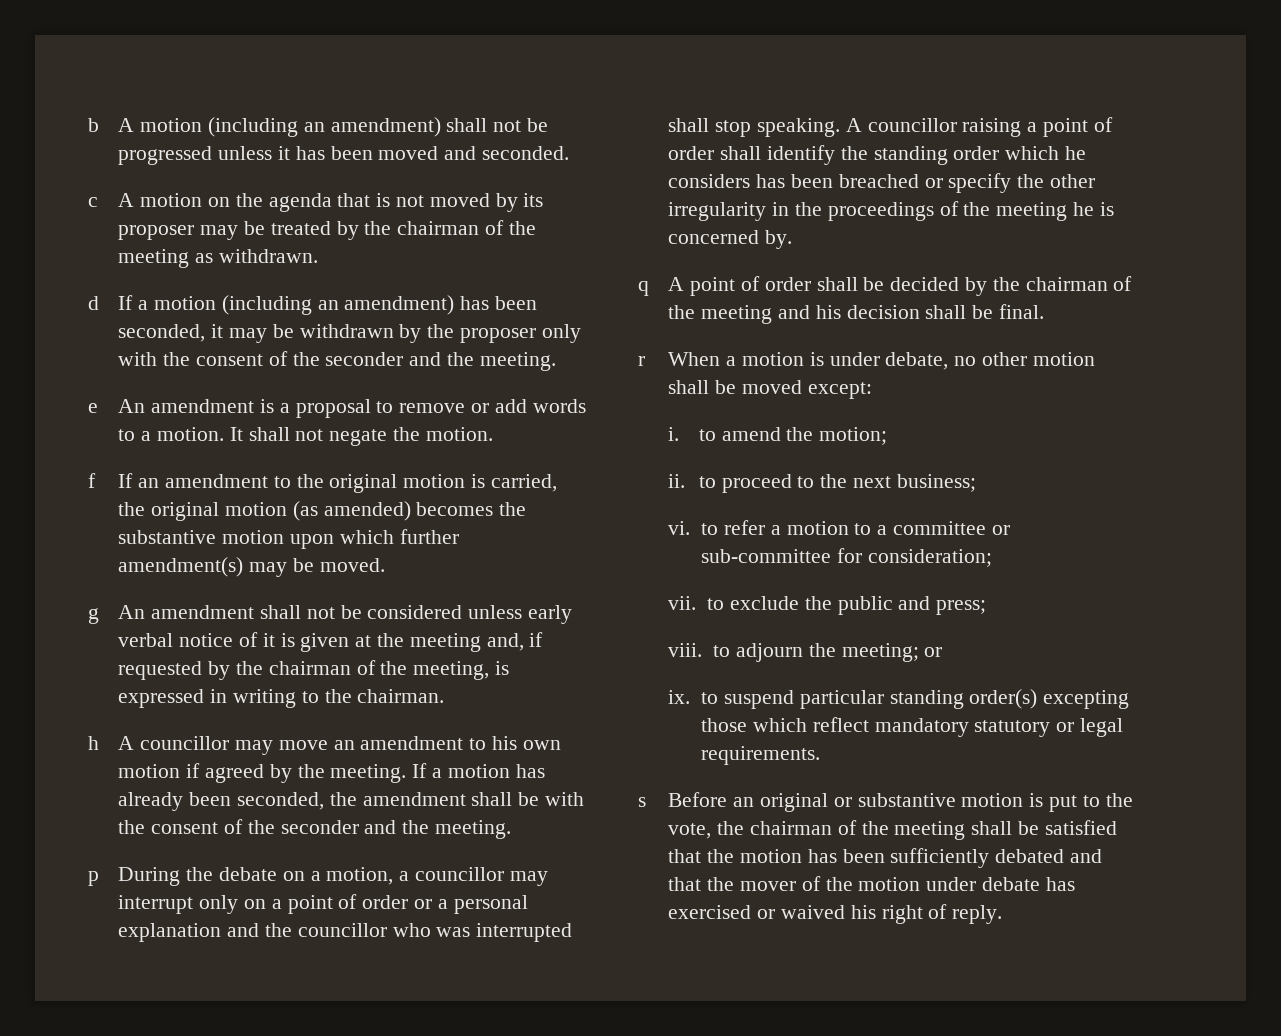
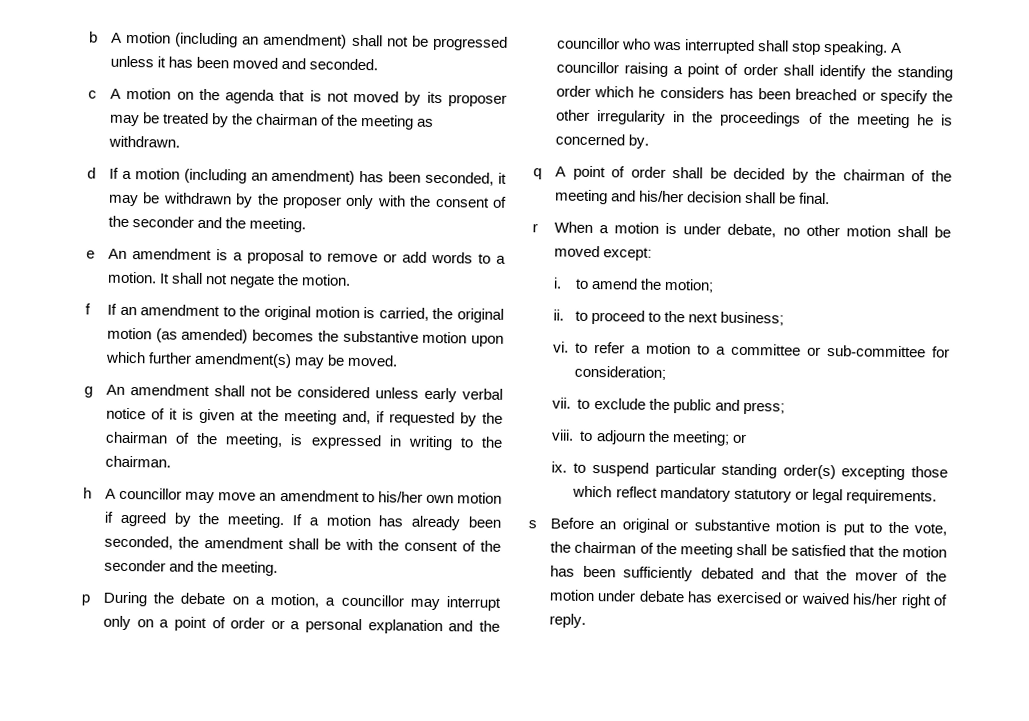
[491,736,517,750] his -> [377,491,423,503] his/her
[815,305,841,319] his -> [639,190,685,203] his/her
[850,905,876,919] his -> [852,593,899,605] his/her

